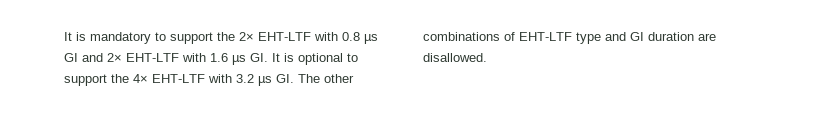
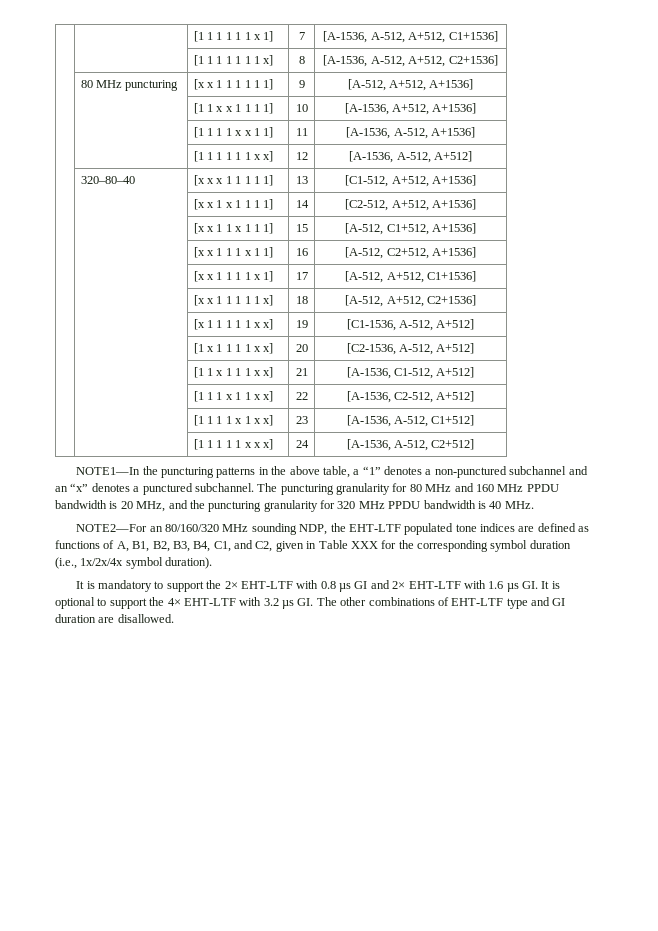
(64, 36) none -> [193,31,274,42] [298,32,305,40] [323,31,498,43] [193,55,274,66] [298,56,305,64] [323,55,498,67] [80,80,179,91] [193,79,274,90] [298,80,305,88] [347,79,474,91] [193,103,274,114] [295,104,308,112] [344,103,477,115] [193,127,274,138] [295,128,308,136] [346,127,475,139] [193,151,274,162] [295,152,308,160] [349,151,472,163] [80,176,135,184] [193,175,274,186] [295,176,308,184] [345,175,476,187] [193,199,274,210] [295,200,309,208] [345,199,476,211] [193,223,274,234] [295,224,308,232] [345,223,476,235] [193,247,274,258] [295,248,308,256] [345,247,476,259] [193,271,274,282] [295,272,308,280] [345,271,476,283] [193,295,274,306] [295,296,308,304] [345,295,476,307] [193,319,274,330] [295,320,308,328] [346,319,475,331] [193,343,274,354] [295,344,308,352] [346,343,475,355] [193,367,274,378] [295,368,308,376] [346,367,475,379] [193,391,274,402] [295,392,308,400] [346,391,475,403] [193,415,274,426] [295,416,308,424] [346,415,475,427] [193,439,274,450] [295,440,309,448] [346,439,475,451] [76,466,588,478] [55,483,559,495] [55,500,534,512] [76,523,590,535] [55,540,571,552] [55,557,213,569] | | [1 1 1 1 1 1 x 1] | 7 | [A-1536, A-512, A+512, C1+1536] // | | [1 1 1 1 1 1 1 x] | 8 | [A-1536, A-512, A+512, C2+1536] // | 80 MHz puncturing | [x x 1 1 1 1 1 1] | 9 | [A-512, A+512, A+1536] // | | [1 1 x x 1 1 1 1] | 10 | [A-1536, A+512, A+1536] // | | [1 1 1 1 x x 1 1] | 11 | [A-1536, A-512, A+1536] // | | [1 1 1 1 1 1 x x] | 12 | [A-1536, A-512, A+512] // | 320–80–40 | [x x x 1 1 1 1 1] | 13 | [C1-512, A+512, A+1536] // | | [x x 1 x 1 1 1 1] | 14 | [C2-512, A+512, A+1536] // | | [x x 1 1 x 1 1 1] | 15 | [A-512, C1+512, A+1536] // | | [x x 1 1 1 x 1 1] | 16 | [A-512, C2+512, A+1536] // | | [x x 1 1 1 1 x 1] | 17 | [A-512, A+512, C1+1536] // | | [x x 1 1 1 1 1 x] | 18 | [A-512, A+512, C2+1536] // | | [x 1 1 1 1 1 x x] | 19 | [C1-1536, A-512, A+512] // | | [1 x 1 1 1 1 x x] | 20 | [C2-1536, A-512, A+512] // | | [1 1 x 1 1 1 x x] | 21 | [A-1536, C1-512, A+512] // | | [1 1 1 x 1 1 x x] | 22 | [A-1536, C2-512, A+512] // | | [1 1 1 1 x 1 x x] | 23 | [A-1536, A-512, C1+512] // | | [1 1 1 1 1 x x x] | 24 | [A-1536, A-512, C2+512] // NOTE1—In the puncturing patterns in the above table, a “1” denotes a non-punctured subchannel and an “x” denotes a punctured subchannel. The puncturing granularity for 80 MHz and 160 MHz PPDU bandwidth is 20 MHz, and the puncturing granularity for 320 MHz PPDU bandwidth is 40 MHz. // NOTE2—For an 80/160/320 MHz sounding NDP, the EHT-LTF populated tone indices are defined as functions of A, B1, B2, B3, B4, C1, and C2, given in Table XXX for the corresponding symbol duration (i.e., 1x/2x/4x symbol duration). //

